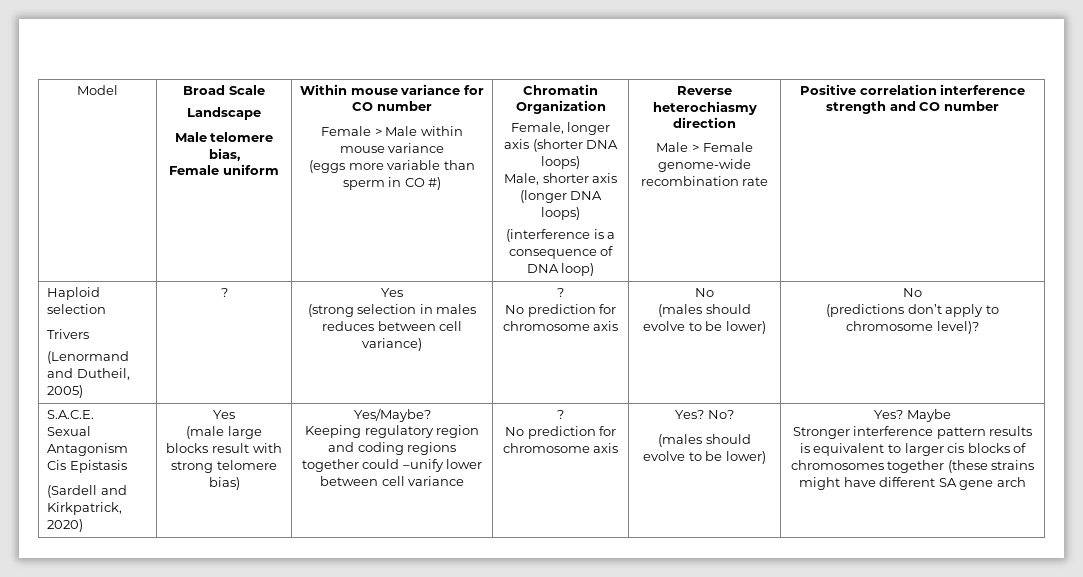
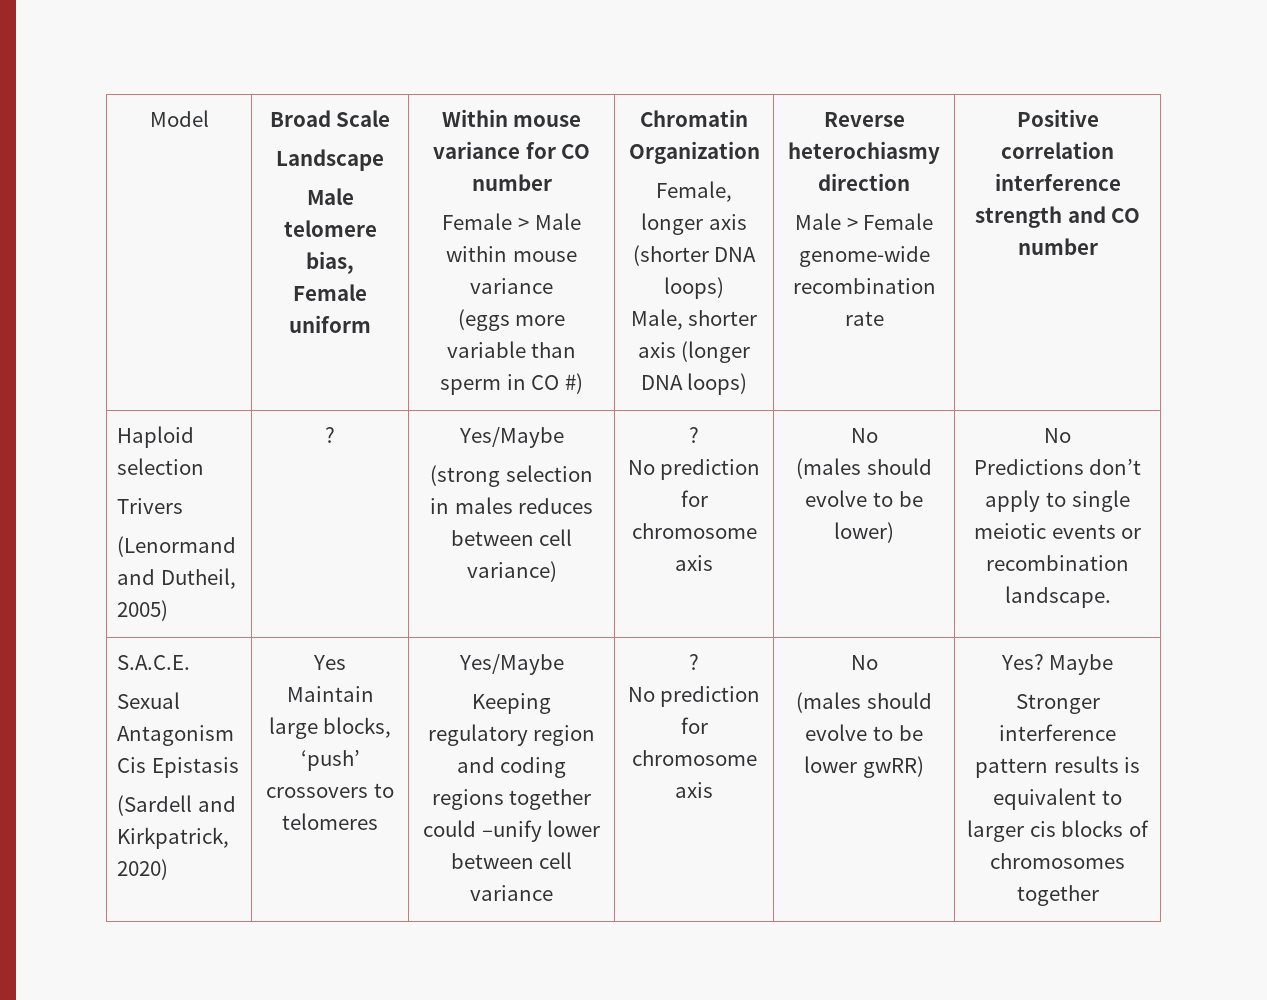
[505,229,616,242] [508,246,614,259] [526,263,595,276] // (interference is a consequence of DNA loop) -> (748, 384) none
[381,288,403,297] Yes -> [458,427,564,448] Yes/Maybe
[826,304,905,317] (predictions -> [973,459,1084,475] Predictions
[846,321,979,334] chromosome level)? -> [1071,490,1130,512] [973,523,1142,539] [986,555,1129,571] [1004,586,1111,608] single meiotic events or recombination landscape.
[186,426,262,439] [166,443,282,453] [171,460,277,473] [208,477,240,490] [353,408,431,422] (male large blocks result with strong telomere bias) | Yes/Maybe? -> [286,686,374,702] [268,717,392,739] [300,750,360,771] [266,783,394,798] [282,813,378,830] [458,654,564,675] Maintain large blocks, ‘push’ crossovers to telomeres | Yes/Maybe
[675,410,734,419] [658,434,751,447] [643,451,766,464] Yes? No? // (males should evolve to be lower) -> [850,655,878,670] [796,692,932,713] [805,724,923,741] [804,756,924,778] No // (males should evolve to be lower gwRR)
[947,460,1035,473] [799,477,1026,490] (these strains might have different SA gene arch -> (1099, 895) none

